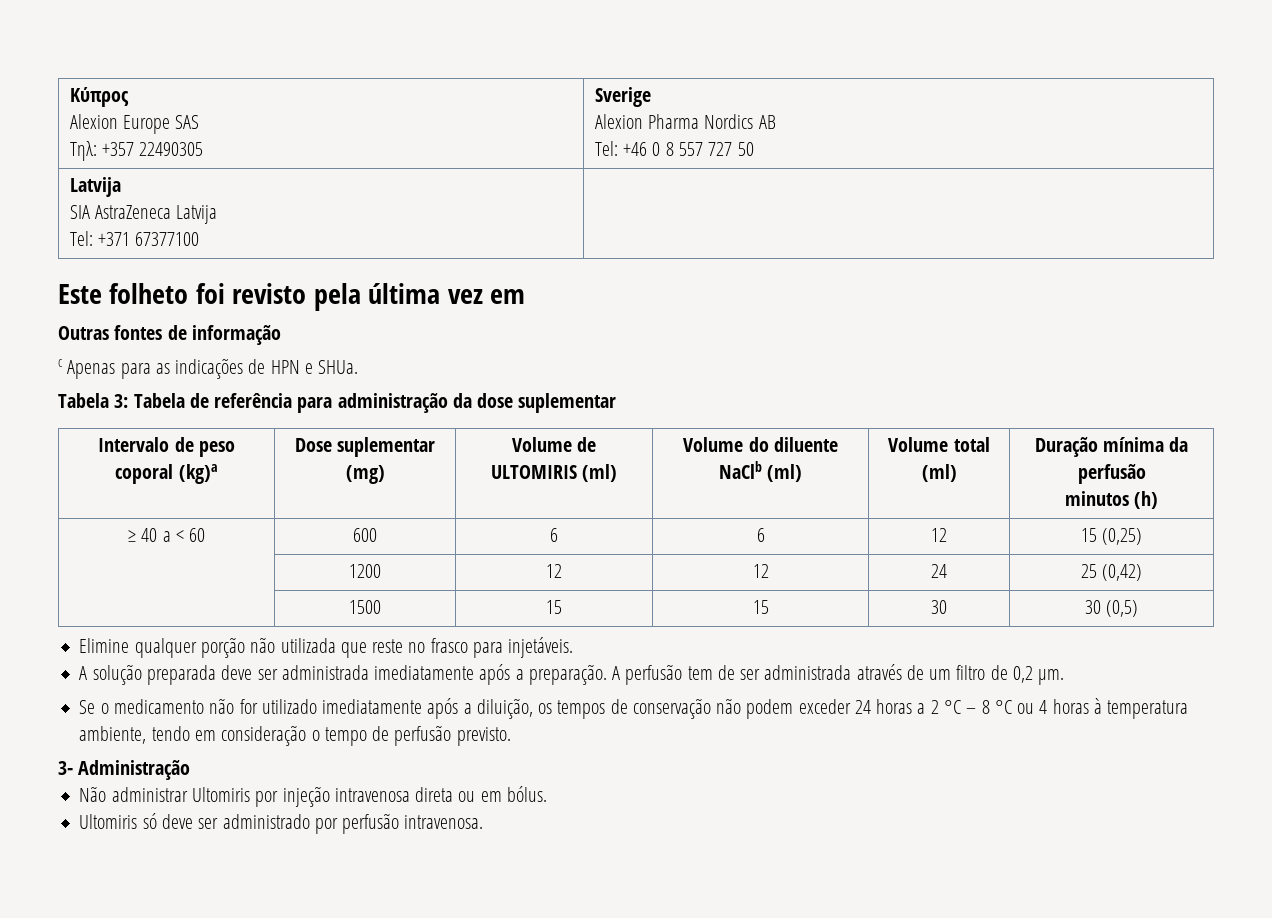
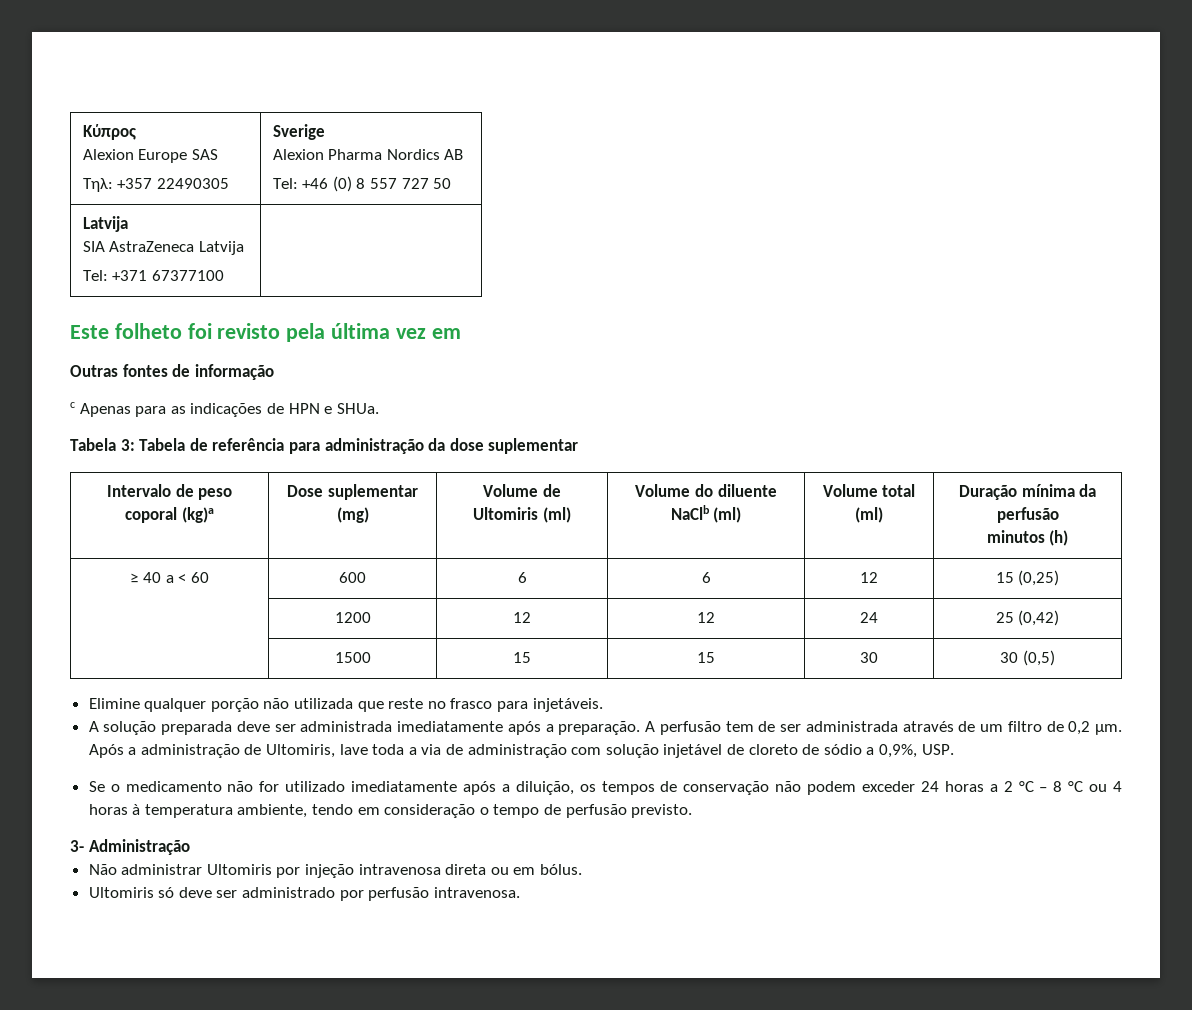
[652,142,661,156] 0 -> [332,176,352,192] (0)
[490,465,577,479] ULTOMIRIS -> [473,507,539,520] Ultomiris
(1065, 677) none -> [88,744,954,758] Após a administração de Ultomiris, lave toda a via de administração com solução injetável de cloreto de sódio a 0,9%, USP.

